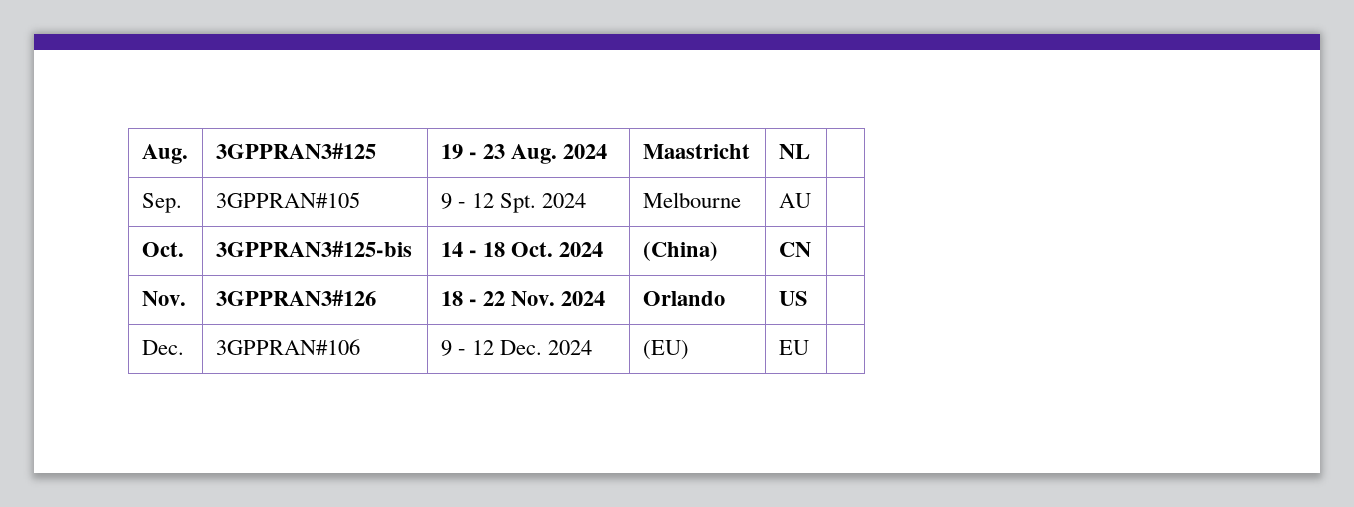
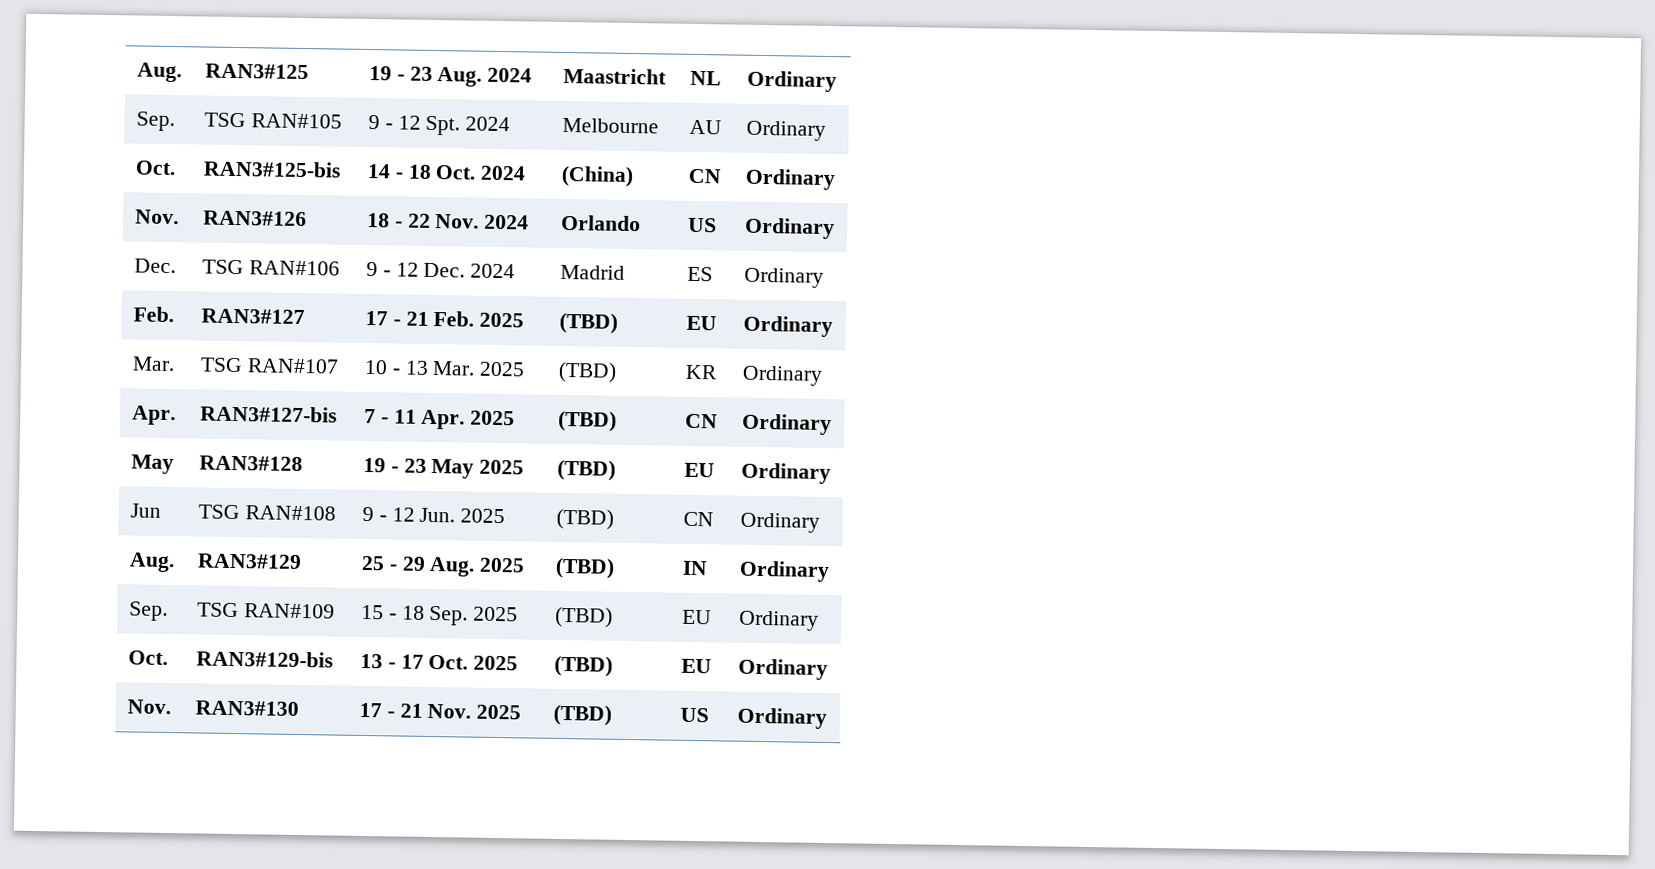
[141,144,188,164] [215,143,376,159] Aug. | 3GPPRAN3#125 -> [136,62,182,83] [204,63,309,80] Aug. | RAN3#125
[141,193,182,213] [215,192,360,208] // Sep. | 3GPPRAN#105 -> [746,70,837,93] [135,111,175,132] [203,112,342,129] Ordinary // Sep. | TSG RAN#105
[141,242,184,257] [215,241,412,257] // Oct. | 3GPPRAN3#125-bis -> [745,120,826,141] [134,160,176,176] [202,160,341,178] Ordinary // Oct. | RAN3#125-bis
[141,291,186,306] [215,290,376,306] // Nov. | 3GPPRAN3#126 -> [744,168,836,191] [134,209,179,225] [202,210,307,227] Ordinary // Nov. | RAN3#126
(808, 298) none -> [743,217,835,240] Ordinary
[215,339,360,355] 3GPPRAN#106 -> [201,259,340,276] TSG RAN#106
[642,340,689,360] [778,340,809,355] (EU) | EU | -> [559,264,625,280] [686,266,713,282] [743,267,824,288] [132,306,174,323] [200,308,305,325] [364,310,525,328] [558,312,618,334] [685,315,717,331] [742,315,833,338] [131,356,175,372] [199,357,339,374] [363,359,526,377] [557,361,617,383] [684,364,718,380] [741,365,823,386] [131,405,176,426] [199,405,337,423] [363,408,516,430] [557,410,617,432] [684,413,718,429] [741,413,832,436] [130,454,174,475] [198,455,303,472] [362,457,525,479] [556,459,616,481] [683,462,715,478] [740,462,831,485] [129,503,161,518] [197,504,336,521] [361,506,506,524] [555,508,614,530] [682,511,714,527] [739,512,820,533] [128,552,175,573] [196,553,302,570] [360,555,526,577] [554,557,615,579] [681,560,708,576] [738,560,830,583] [128,601,168,621] [196,602,335,619] [360,604,519,626] [554,606,613,628] [681,609,712,625] [738,610,819,631] [127,650,168,666] [195,650,333,668] [359,653,519,671] [553,655,613,677] [680,658,712,674] [737,658,828,681] [126,699,171,715] [194,700,299,717] [358,702,522,720] [552,704,612,726] [679,707,709,723] [736,707,827,730] Madrid | ES | Ordinary // Feb. | RAN3#127 | 17 - 21 Feb. 2025 | (TBD) | EU | Ordinary // Mar. | TSG RAN#107 | 10 - 13 Mar. 2025 | (TBD) | KR | Ordinary // Apr. | RAN3#127-bis | 7 - 11 Apr. 2025 | (TBD) | CN | Ordinary // May | RAN3#128 | 19 - 23 May 2025 | (TBD) | EU | Ordinary // Jun | TSG RAN#108 | 9 - 12 Jun. 2025 | (TBD) | CN | Ordinary // Aug. | RAN3#129 | 25 - 29 Aug. 2025 | (TBD) | IN | Ordinary // Sep. | TSG RAN#109 | 15 - 18 Sep. 2025 | (TBD) | EU | Ordinary // Oct. | RAN3#129-bis | 13 - 17 Oct. 2025 | (TBD) | EU | Ordinary // Nov. | RAN3#130 | 17 - 21 Nov. 2025 | (TBD) | US | Ordinary

